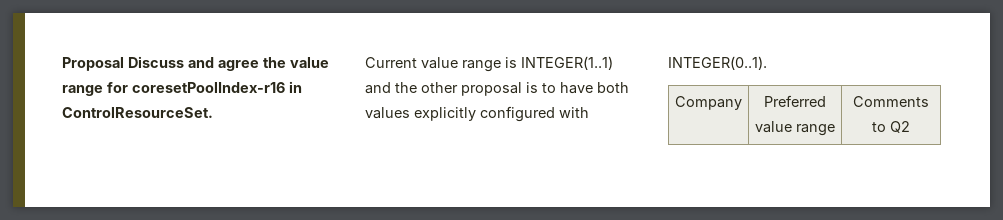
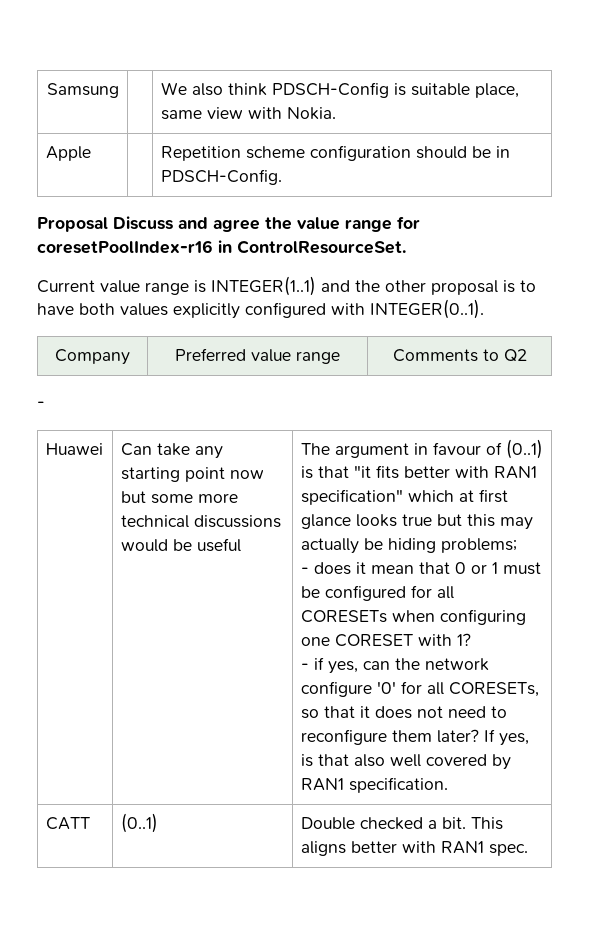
(62, 64) none -> [46,83,119,98] [160,82,519,98] [160,107,336,120] [45,146,91,161] [160,145,510,161] [160,169,282,185] Samsung | | We also think PDSCH-Config is suitable place, same view with Nokia. // Apple | | Repetition scheme configuration should be in PDSCH-Config. //
(910, 127) none -> [37,401,45,408] [45,443,103,455] [120,443,223,459] [120,467,264,482] [120,491,238,504] [120,515,281,528] [120,538,241,552] [300,439,543,459] [300,465,537,479] [300,489,508,505] [300,514,533,530] [300,538,517,554] [300,562,541,575] [300,585,454,601] [300,609,526,625] [300,633,471,647] [300,657,489,674] [300,681,539,697] [300,706,507,719] [300,729,529,746] [300,754,511,770] [300,777,448,793] [45,817,90,830] [120,813,158,833] [300,817,503,830] [300,841,528,856] // - // Huawei | Can take any starting point now but some more technical discussions would be useful | The argument in favour of (0..1) is that "it fits better with RAN1 specification" which at first glance looks true but this may actually be hiding problems; // - does it mean that 0 or 1 must be configured for all CORESETs when configuring one CORESET with 1? // - if yes, can the network configure '0' for all CORESETs, so that it does not need to reconfigure them later? If yes, is that also well covered by RAN1 specification. // CATT | (0..1) | Double checked a bit. This aligns better with RAN1 spec.

